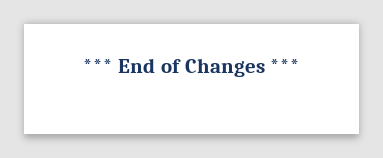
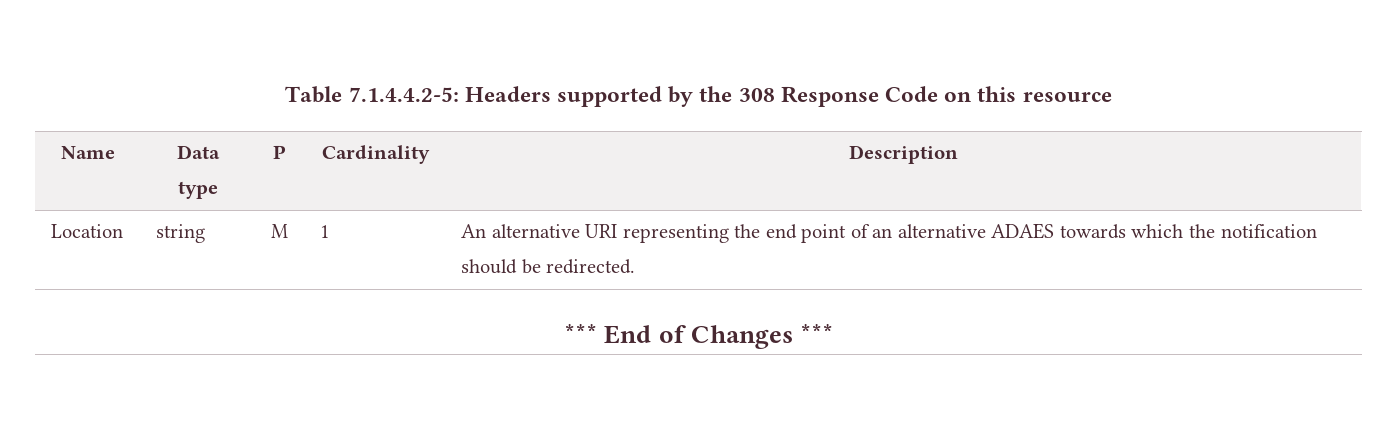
(82, 66) none -> [285,86,1112,107] [61,146,115,159] [176,145,220,159] [177,181,218,199] [273,145,286,159] [321,145,430,164] [848,145,958,164] [51,224,124,238] [156,224,206,243] [271,224,288,238] [320,225,331,238] [461,223,1317,243] [461,259,636,274] Table 7.1.4.4.2-5: Headers supported by the 308 Response Code on this resource // Name | Data type | P | Cardinality | Description // Location | string | M | 1 | An alternative URI representing the end point of an alternative ADAES towards which the notification should be redirected. //

